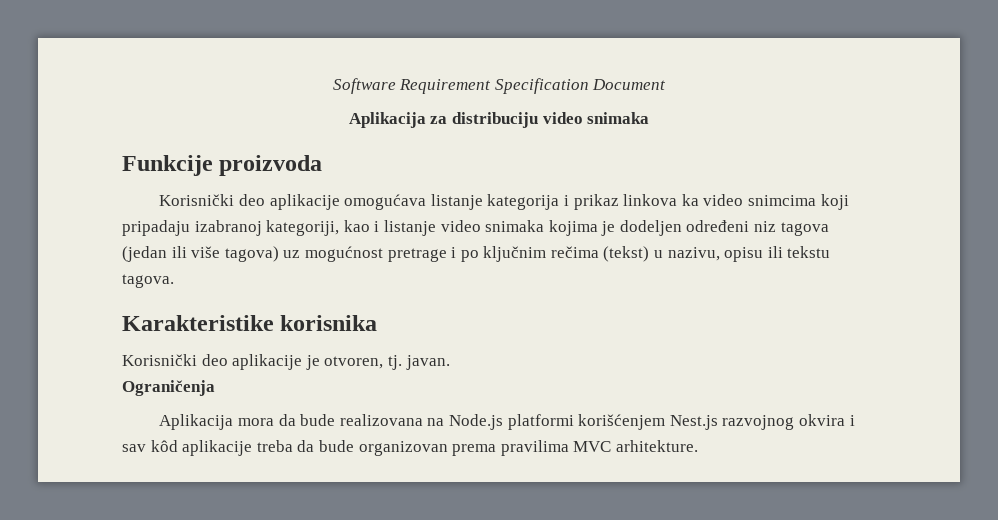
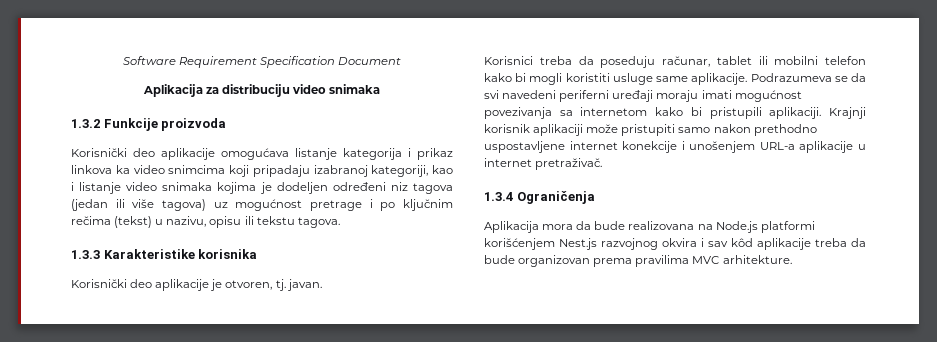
(650, 118) none -> [71,119,100,128] 1.3.2
(174, 281) none -> [71,250,100,259] 1.3.3
(450, 362) none -> [484,56,866,68] [484,73,866,85] [484,90,802,102] [484,107,866,119] [484,124,817,136] [484,141,866,153] [484,158,603,170] [484,192,513,201] Korisnici treba da poseduju računar, tablet ili mobilni telefon kako bi mogli koristiti usluge same aplikacije. Podrazumeva se da svi navedeni periferni uređaji moraju imati mogućnost povezivanja sa internetom kako bi pristupili aplikaciji. Krajnji korisnik aplikaciji može pristupiti samo nakon prethodno uspostavljene internet konekcije i unošenjem URL-a aplikacije u internet pretraživač. // 1.3.4

